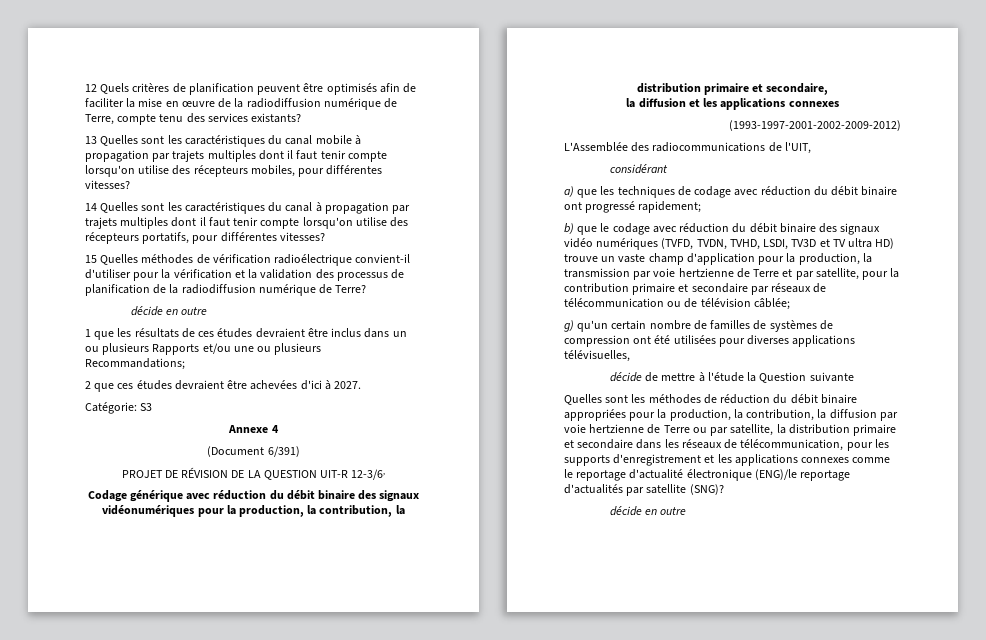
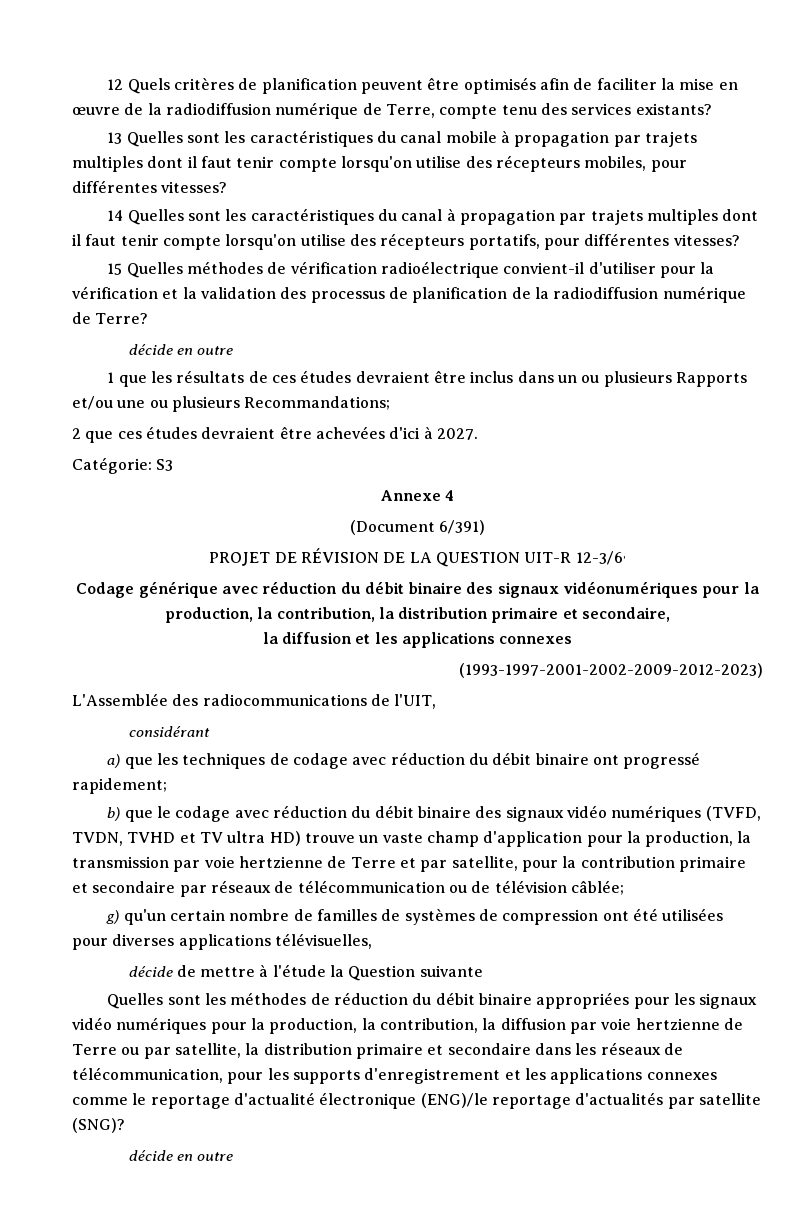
[729,120,901,131] (1993-1997-2001-2002-2009-2012) -> [459,663,763,678] (1993-1997-2001-2002-2009-2012-2023)
[729,239,817,250] TVHD, LSDI, TV3D -> [127,832,176,843] TVHD
(656, 416) none -> [673,993,758,1009] [72,1017,247,1034] les signaux vidéo numériques pour

